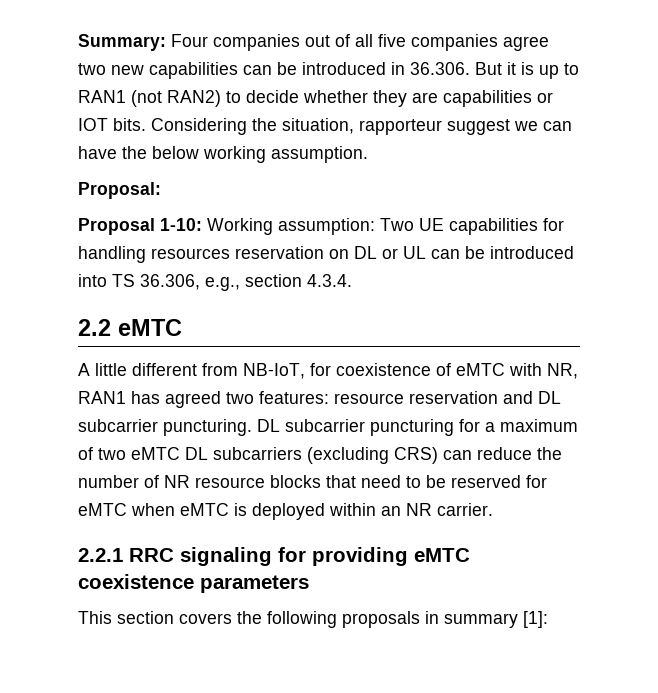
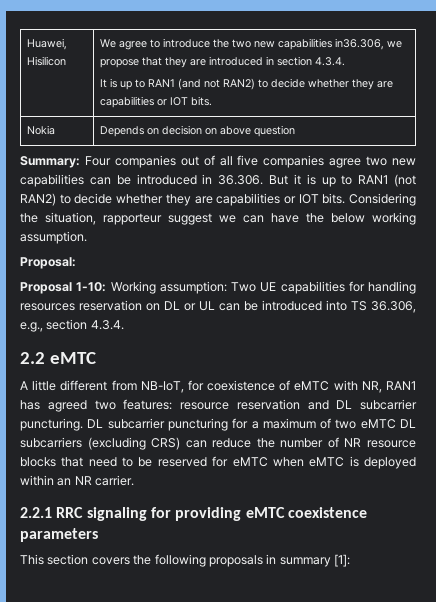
(78, 42) none -> [26,38,67,50] [26,56,66,66] [99,38,402,50] [99,56,345,68] [99,78,393,90] [99,96,212,108] [26,125,55,135] [99,125,295,137] Huawei, Hisilicon | We agree to introduce the two new capabilities in36.306, we propose that they are introduced in section 4.3.4. // It is up to RAN1 (and not RAN2) to decide whether they are capabilities or IOT bits. // Nokia | Depends on decision on above question //

